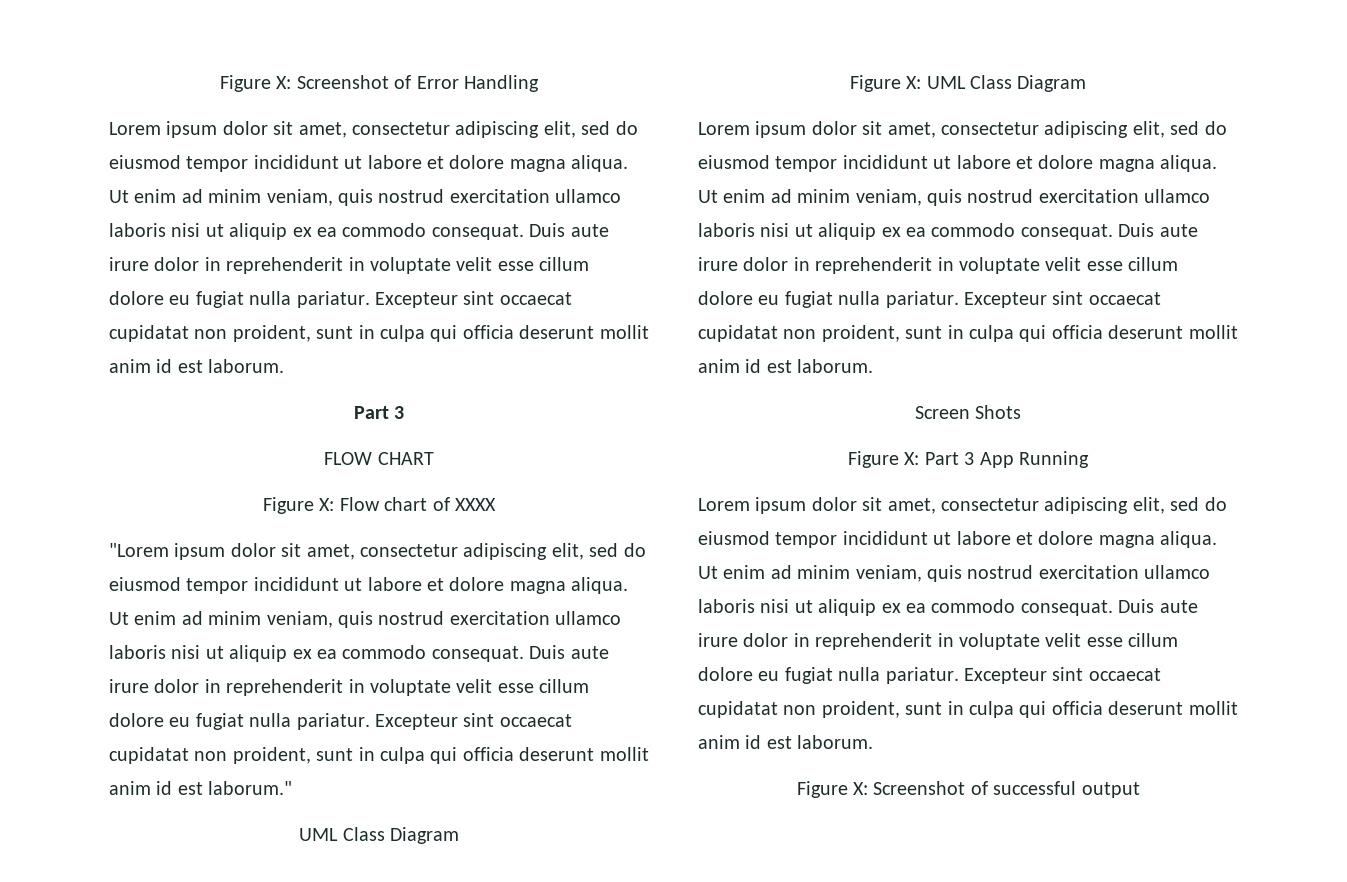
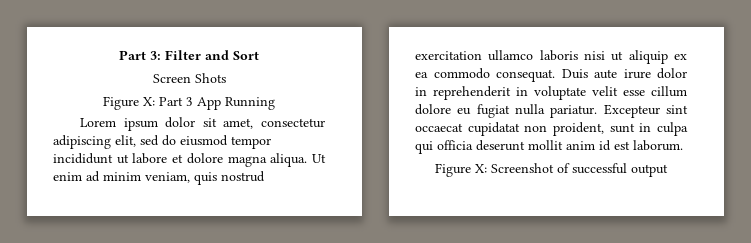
[220,75,539,92] [109,121,638,138] [109,155,629,172] [109,189,622,206] [109,223,609,240] [109,257,590,274] [109,291,572,308] [109,325,649,342] [109,359,285,373] [353,406,405,419] [324,452,434,465] [263,497,496,514] [109,543,646,560] [109,577,629,594] [109,611,622,628] [109,645,609,662] [109,679,590,696] [109,713,572,730] [109,747,649,764] [109,781,293,795] [299,827,459,844] [849,75,1087,92] [698,121,1227,138] [698,155,1218,172] [698,189,1211,206] [698,223,1198,240] [698,257,1179,274] [698,291,1161,308] [698,325,1238,342] [698,359,874,373] Figure X: Screenshot of Error Handling // Lorem ipsum dolor sit amet, consectetur adipiscing elit, sed do eiusmod tempor incididunt ut labore et dolore magna aliqua. Ut enim ad minim veniam, quis nostrud exercitation ullamco laboris nisi ut aliquip ex ea commodo consequat. Duis aute irure dolor in reprehenderit in voluptate velit esse cillum dolore eu fugiat nulla pariatur. Excepteur sint occaecat cupidatat non proident, sunt in culpa qui officia deserunt mollit anim id est laborum. // Part 3 // FLOW CHART // Figure X: Flow chart of XXXX // "Lorem ipsum dolor sit amet, consectetur adipiscing elit, sed do eiusmod tempor incididunt ut labore et dolore magna aliqua. Ut enim ad minim veniam, quis nostrud exercitation ullamco laboris nisi ut aliquip ex ea commodo consequat. Duis aute irure dolor in reprehenderit in voluptate velit esse cillum dolore eu fugiat nulla pariatur. Excepteur sint occaecat cupidatat non proident, sunt in culpa qui officia deserunt mollit anim id est laborum." // UML Class Diagram // Figure X: UML Class Diagram // Lorem ipsum dolor sit amet, consectetur adipiscing elit, sed do eiusmod tempor incididunt ut labore et dolore magna aliqua. Ut enim ad minim veniam, quis nostrud exercitation ullamco laboris nisi ut aliquip ex ea commodo consequat. Duis aute irure dolor in reprehenderit in voluptate velit esse cillum dolore eu fugiat nulla pariatur. Excepteur sint occaecat cupidatat non proident, sunt in culpa qui officia deserunt mollit anim id est laborum. -> [119,50,259,60] Part 3: Filter and Sort

